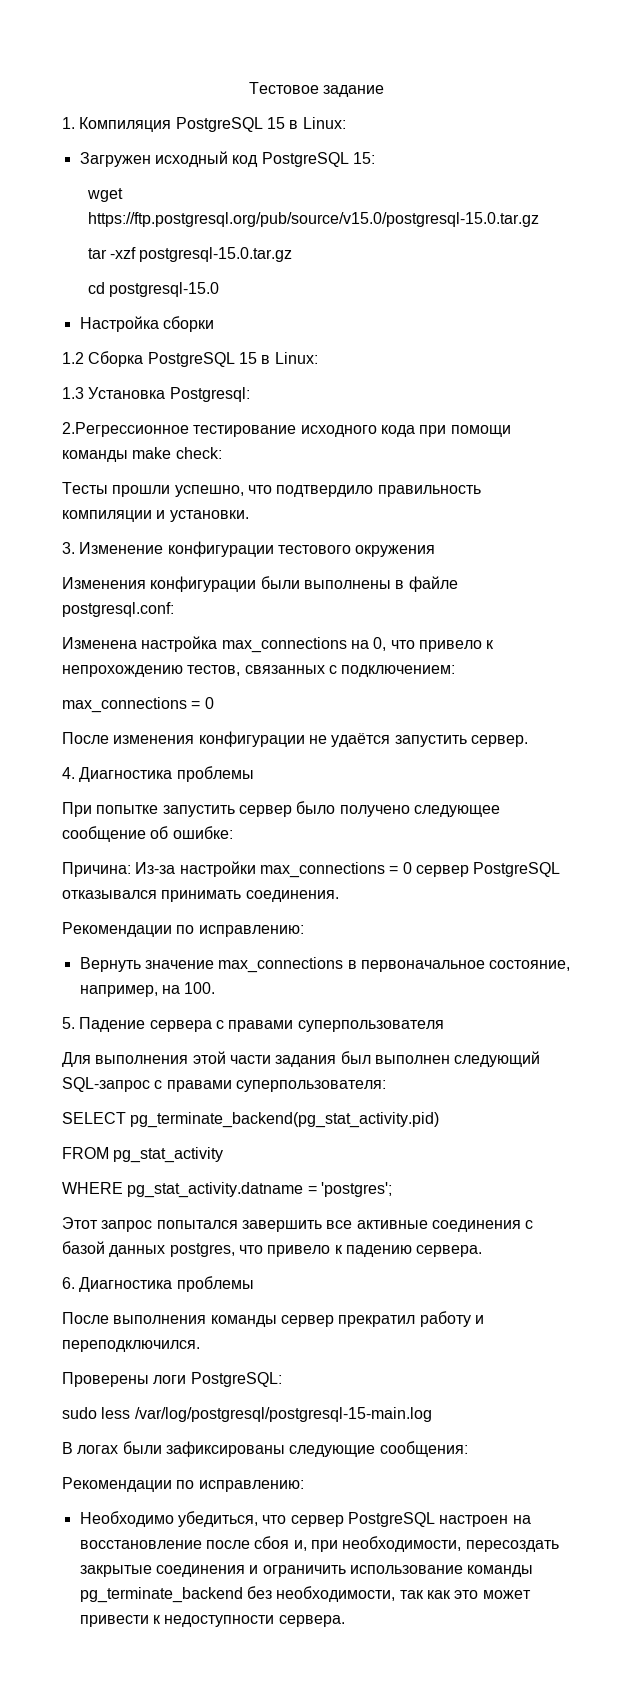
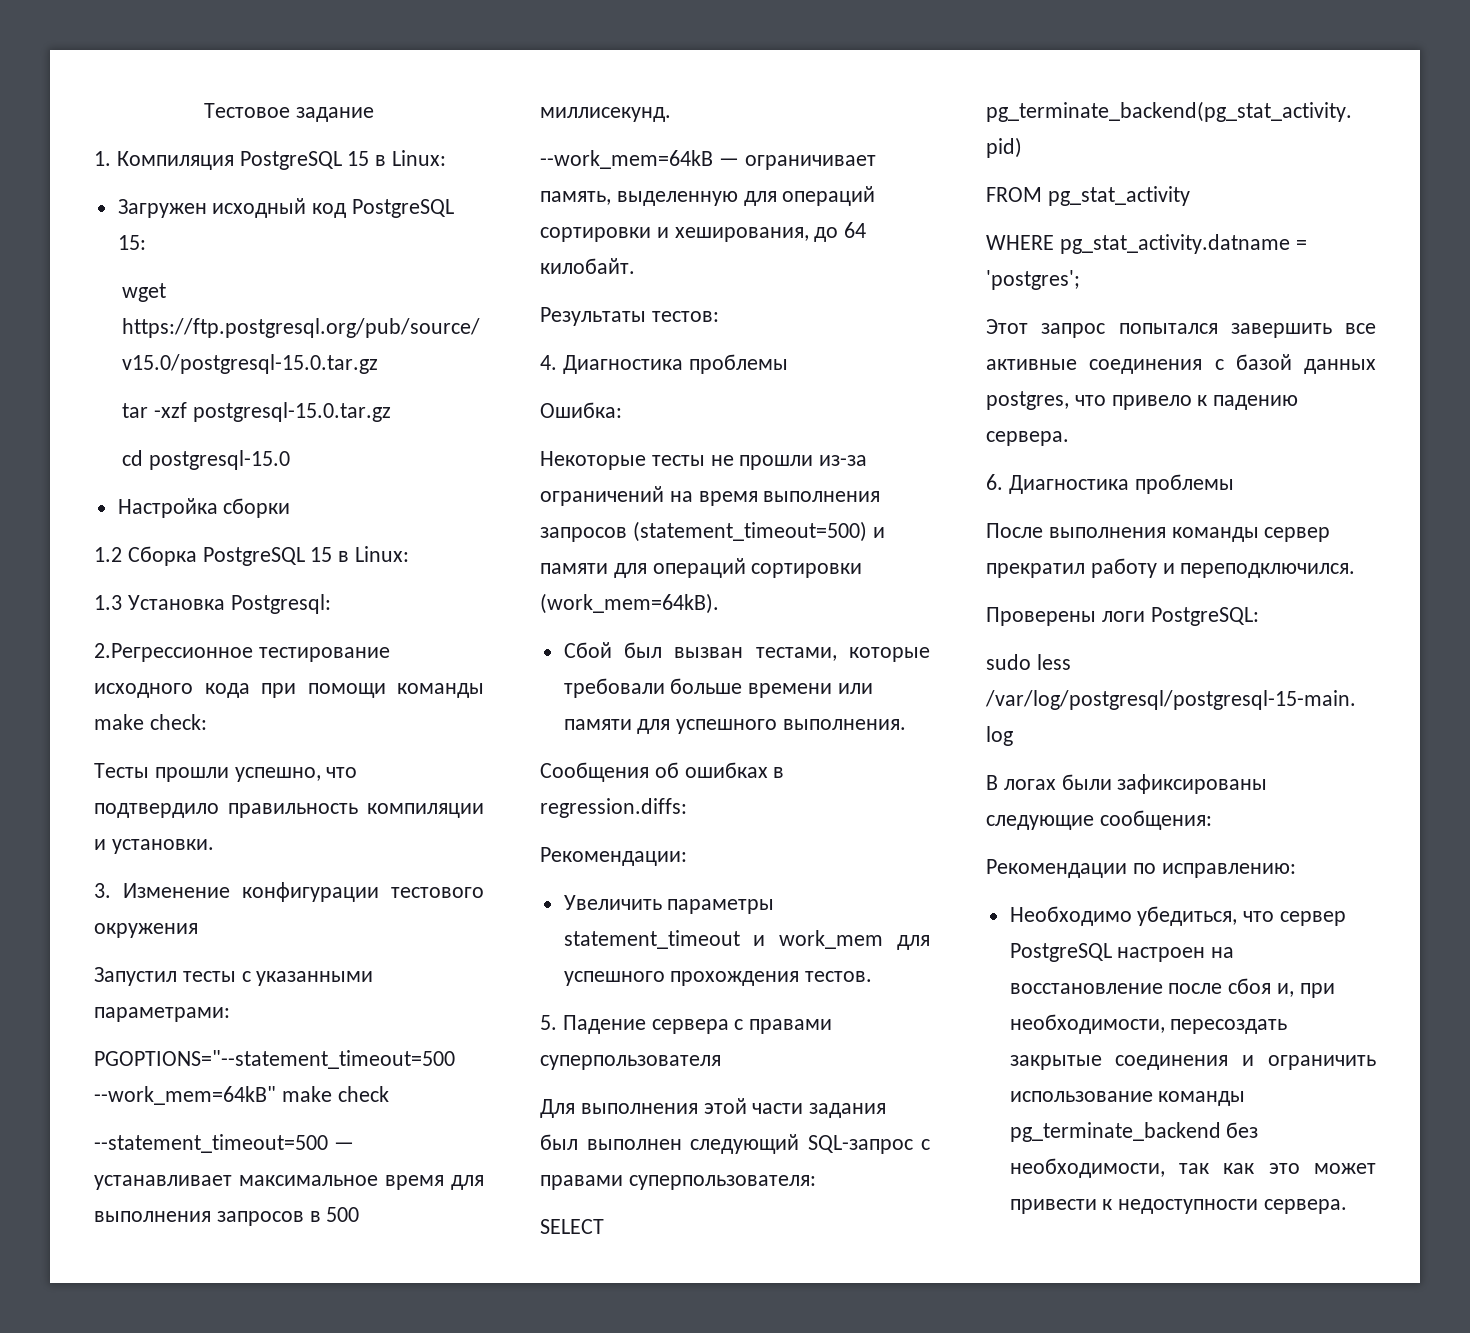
[62,576,458,592] [62,602,174,617] [62,636,495,653] [62,665,456,677] [62,697,214,713] [62,731,528,747] [62,766,254,782] [62,801,500,817] [62,826,233,842] [62,861,561,878] [62,890,339,902] [62,922,304,937] [79,957,571,973] [79,982,216,997] Изменения конфигурации были выполнены в файле postgresql.conf: // Изменена настройка max_connections на 0, что привело к непрохождению тестов, связанных с подключением: // max_connections = 0 // После изменения конфигурации не удаётся запустить сервер. // 4. Диагностика проблемы // При попытке запустить сервер было получено следующее сообщение об ошибке: // Причина: Из-за настройки max_connections = 0 сервер PostgreSQL отказывался принимать соединения. // Рекомендации по исправлению: // Вернуть значение max_connections в первоначальное состояние, например, на 100. -> [94,967,374,986] [94,1007,230,1022] [94,1050,455,1069] [94,1086,389,1105] [94,1134,354,1153] [94,1175,484,1190] [94,1207,360,1226] [540,107,671,122] [540,150,876,170] [540,186,876,206] [540,222,867,242] [540,258,635,274] [540,307,719,326] [540,354,788,374] [540,402,622,418] [540,451,868,470] [540,486,881,506] [540,521,885,542] [540,558,863,578] [540,593,719,614] [563,642,930,662] [563,678,874,698] [563,719,907,734] [540,762,785,782] [540,798,687,818] [540,847,687,866] [563,895,775,914] [563,930,930,950] [563,971,873,986] Запустил тесты с указанными параметрами: // PGOPTIONS="--statement_timeout=500 --work_mem=64kB" make check // --statement_timeout=500 — устанавливает максимальное время для выполнения запросов в 500 миллисекунд. // --work_mem=64kB — ограничивает память, выделенную для операций сортировки и хеширования, до 64 килобайт. // Результаты тестов: // 4. Диагностика проблемы // Ошибка: // Некоторые тесты не прошли из-за ограничений на время выполнения запросов (statement_timeout=500) и памяти для операций сортировки (work_mem=64kB). // Сбой был вызван тестами, которые требовали больше времени или памяти для успешного выполнения. // Сообщения об ошибках в regression.diffs: // Рекомендации: // Увеличить параметры statement_timeout и work_mem для успешного прохождения тестов.

